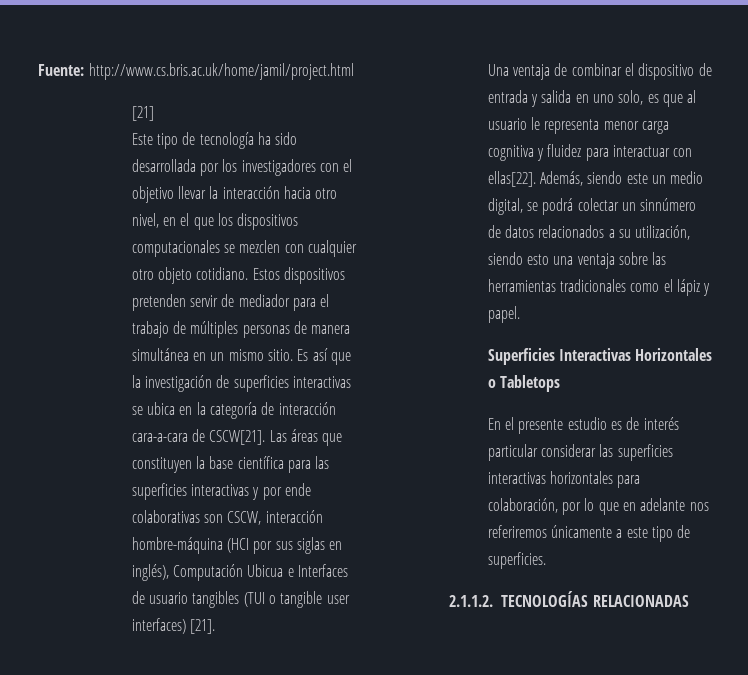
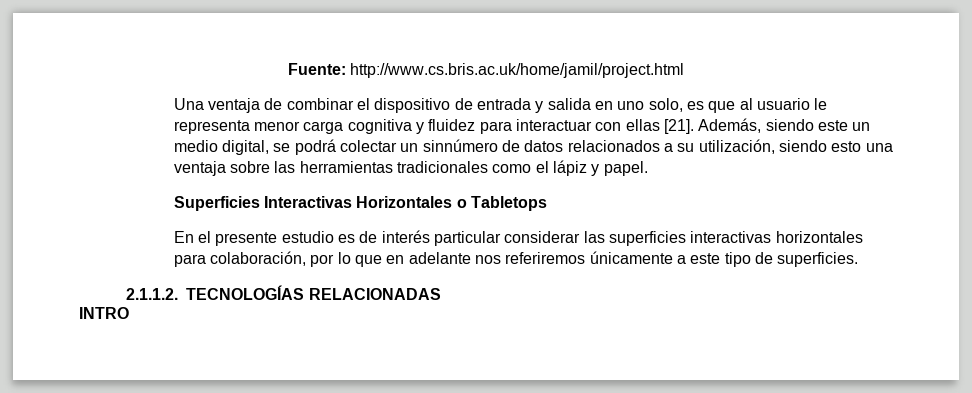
[131,106,154,121] [131,132,298,149] [131,159,353,176] [131,186,338,203] [131,213,299,230] [131,240,357,257] [131,267,345,284] [131,294,330,311] [131,321,351,338] [131,348,351,365] [131,375,351,392] [131,402,336,419] [131,429,343,446] [131,456,330,473] [131,483,311,500] [131,510,323,525] [131,537,343,554] [131,564,348,581] [131,591,350,608] [131,618,215,634] // [21] // Este tipo de tecnología ha sido desarrollada por los investigadores con el objetivo llevar la interacción hacia otro nivel, en el que los dispositivos computacionales se mezclen con cualquier otro objeto cotidiano. Estos dispositivos pretenden servir de mediador para el trabajo de múltiples personas de manera simultánea en un mismo sitio. Es así que la investigación de superficies interactivas se ubica en la categoría de interacción cara-a-cara de CSCW[21]. Las áreas que constituyen la base científica para las superficies interactivas y por ende colaborativas son CSCW, interacción hombre-máquina (HCI por sus siglas en inglés), Computación Ubicua e Interfaces de usuario tangibles (TUI o tangible user interfaces) [21]. -> (685, 70) none
[487,171,536,187] ellas[22]. -> [625,119,695,134] ellas [21].
(689, 601) none -> [79,307,129,319] // INTRO

